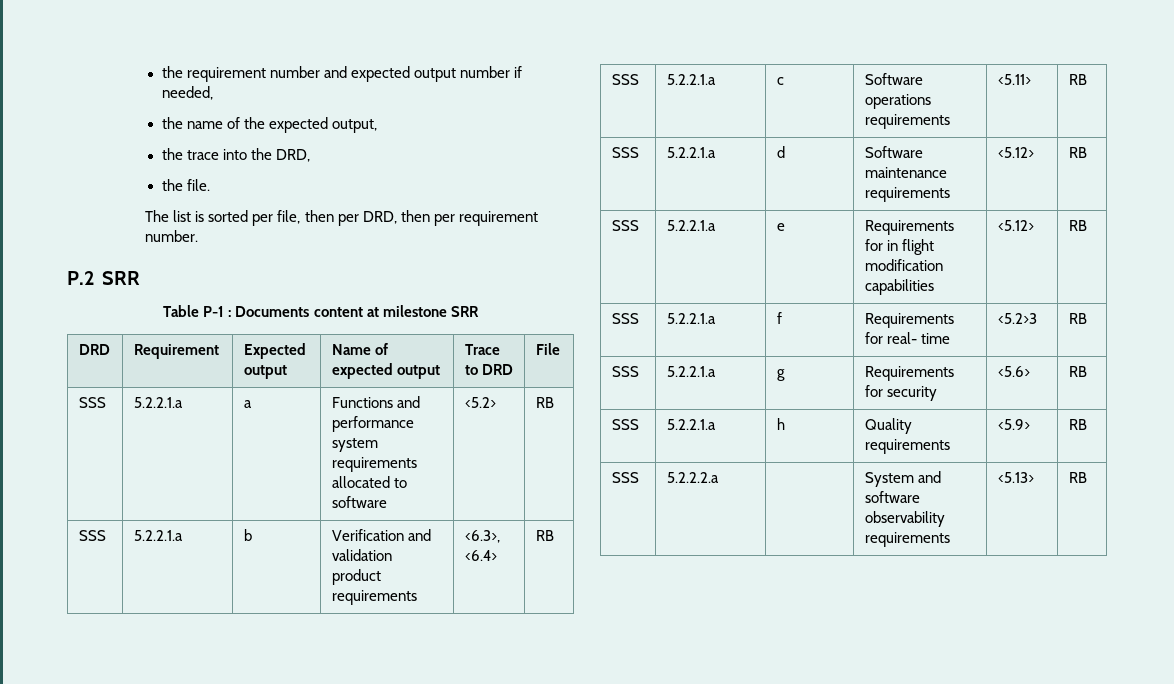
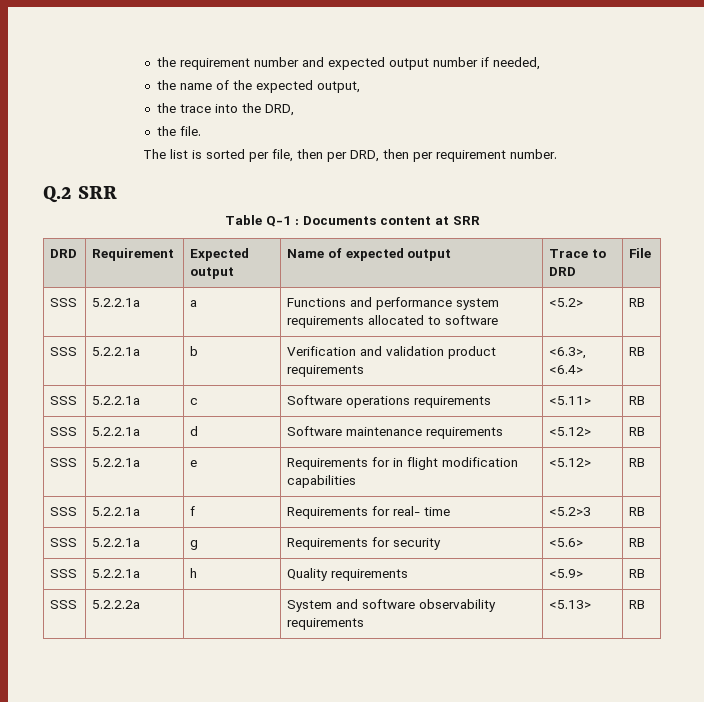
[67,271,95,285] P.2 -> [43,186,71,203] Q.2
[203,306,225,317] P-1 -> [265,216,291,227] Q-1
[382,305,447,317] milestone -> (449, 220) none
[133,397,183,408] 5.2.2.1.a -> [92,298,141,307] 5.2.2.1a
[133,530,183,541] 5.2.2.1.a -> [92,347,141,356] 5.2.2.1a
[666,74,716,85] 5.2.2.1.a -> [92,396,141,405] 5.2.2.1a
[666,147,716,158] 5.2.2.1.a -> [92,427,141,436] 5.2.2.1a
[666,220,716,231] 5.2.2.1.a -> [92,458,141,467] 5.2.2.1a
[666,313,716,324] 5.2.2.1.a -> [92,507,141,516] 5.2.2.1a
[666,366,716,377] 5.2.2.1.a -> [92,538,141,547] 5.2.2.1a
[666,419,716,430] 5.2.2.1.a -> [92,569,141,578] 5.2.2.1a
[666,472,719,483] 5.2.2.2.a -> [92,600,141,609] 5.2.2.2a

